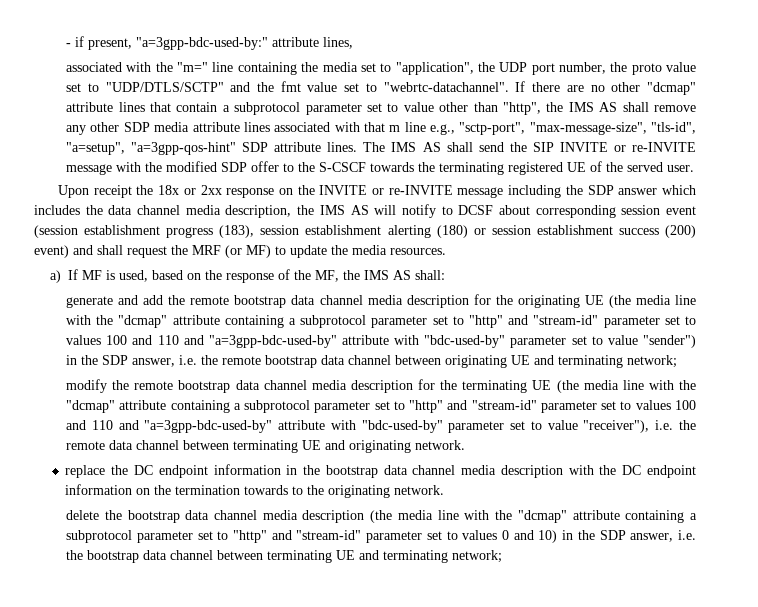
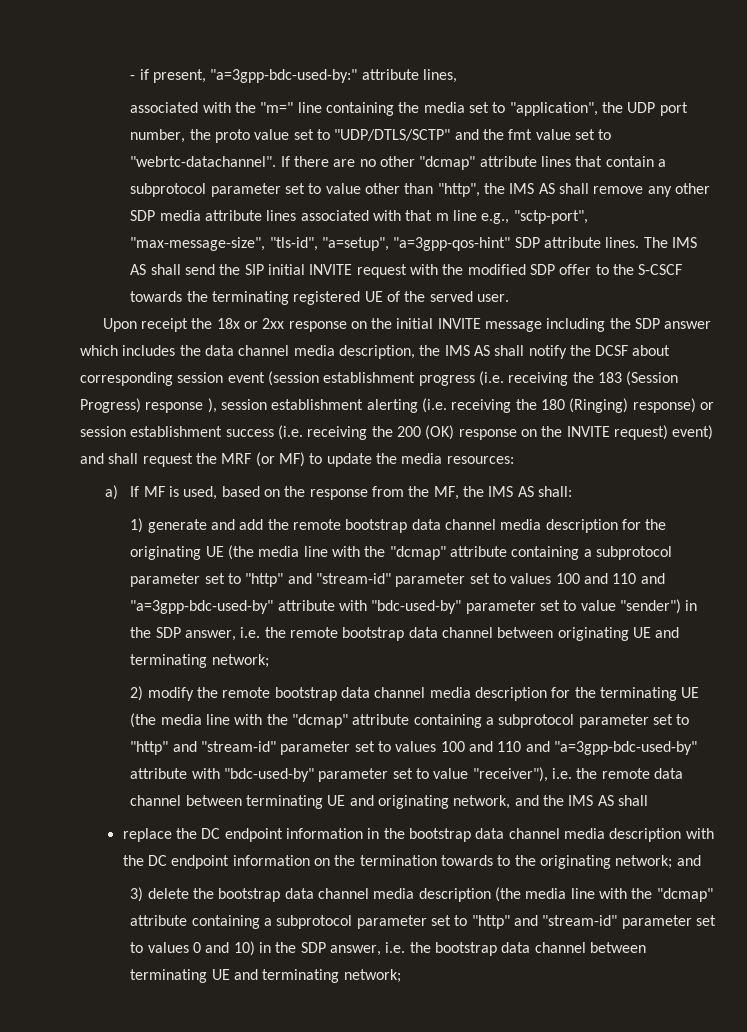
[559,142,696,152] [66,164,113,175] INVITE or re-INVITE message -> [268,264,407,278] initial INVITE request
[319,185,453,195] INVITE or re-INVITE -> [396,318,481,329] initial INVITE
[374,204,453,218] will notify to -> [494,345,591,359] shall notify the
[219,225,696,238] (183), session establishment alerting (180) or session establishment success (200) -> [478,371,679,386] [80,398,714,413] [80,425,668,440] (i.e. receiving the 183 (Session Progress) response ), session establishment alerting (i.e. receiving the 180 (Ringing) response) or session establishment success (i.e. receiving the 200 (OK) response on the INVITE request)
[390,248,446,255] resources. -> [446,456,514,464] resources:
[278,269,291,280] of -> [372,486,405,497] from
(446, 275) none -> [130,518,144,533] 1)
(678, 361) none -> [130,686,144,701] 2)
[415,440,466,450] network. -> [453,795,649,809] network, and the IMS AS shall
[394,485,445,495] network. // -> [615,855,701,869] [130,887,144,902] network; and // 3)

